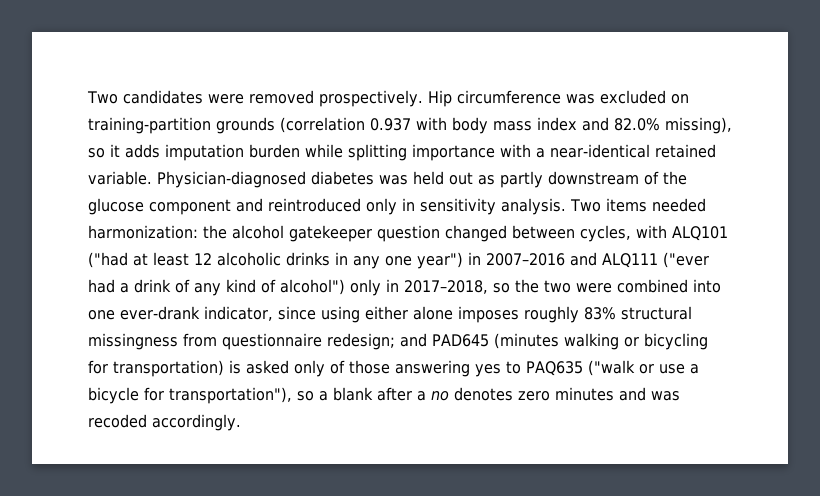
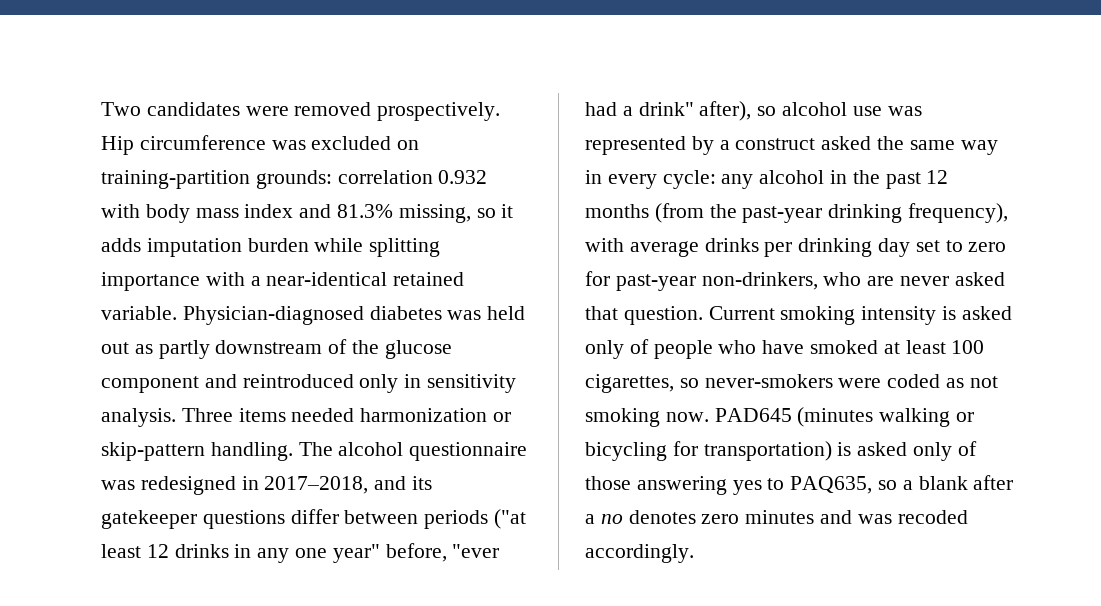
[216,117,411,134] grounds (correlation 0.937 -> [255,170,488,189] grounds: correlation 0.932
[614,117,732,134] 82.0% missing), -> [337,204,471,223] 81.3% missing,
[570,199,601,212] Two -> [181,408,233,422] Three
[88,225,728,242] [88,252,148,268] harmonization: the alcohol gatekeeper question changed between cycles, with ALQ101 ("had at -> [360,408,512,422] [101,442,528,461] [101,476,433,495] [101,509,527,529] harmonization or skip-pattern handling. The alcohol questionnaire was redesigned in 2017–2018, and its gatekeeper questions differ between periods ("at
[217,252,281,266] alcoholic -> (169, 551) none
[417,252,709,269] [88,279,721,296] [88,306,692,323] [88,333,427,350] year") in 2007–2016 and ALQ111 ("ever had a drink of any kind of alcohol") only in 2017–2018, so the two were combined into one ever-drank indicator, since using either alone imposes roughly 83% structural missingness from questionnaire redesign; and -> [332,543,500,563] [585,101,922,121] [585,136,998,155] [585,170,949,189] [585,203,1009,223] [585,238,1007,257] [585,271,1005,291] [585,306,1012,325] [585,339,985,359] [585,374,998,393] [585,408,709,427] year" before, "ever had a drink" after), so alcohol use was represented by a construct asked the same way in every cycle: any alcohol in the past 12 months (from the past-year drinking frequency), with average drinks per drinking day set to zero for past-year non-drinkers, who are never asked that question. Current smoking intensity is asked only of people who have smoked at least 100 cigarettes, so never-smokers were coded as not smoking now.
[526,360,699,376] [88,387,292,404] PAQ635 ("walk or use a bicycle for transportation"), -> [790,476,873,494] PAQ635,

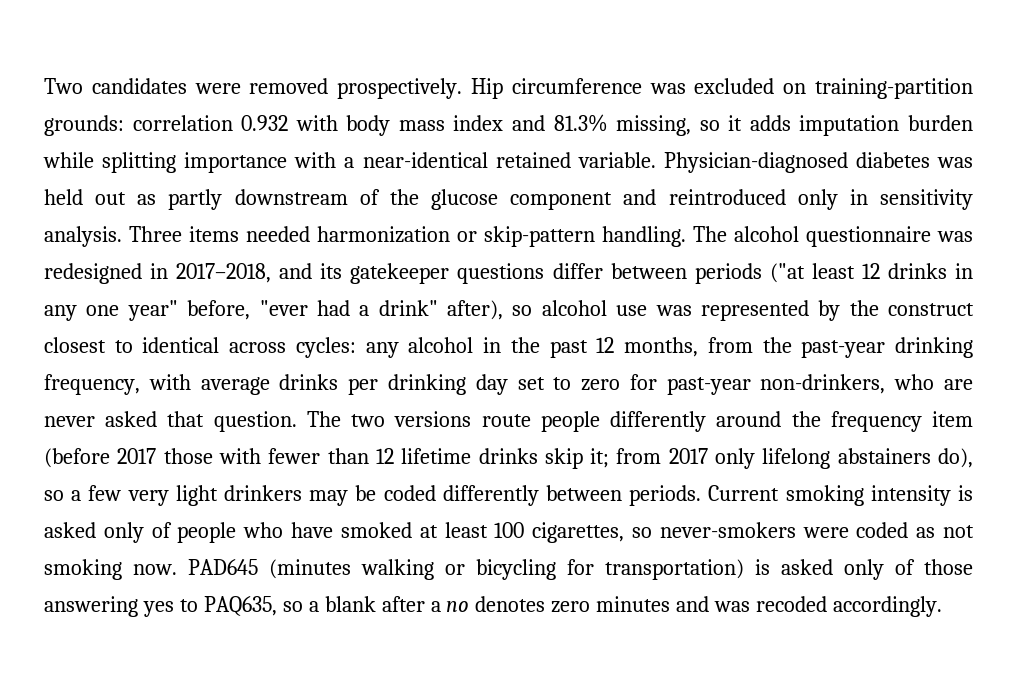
[719,136,998,155] [585,170,716,189] a construct asked the same way in every cycle: -> [849,300,974,316] [44,337,356,358] the construct closest to identical across cycles:
[585,203,704,223] months (from -> [624,337,753,357] months, from
[908,203,1009,223] frequency), -> [44,374,140,395] frequency,
(703, 315) none -> [306,411,974,432] [44,448,973,469] [44,485,702,506] The two versions route people differently around the frequency item (before 2017 those with fewer than 12 lifetime drinks skip it; from 2017 only lifelong abstainers do), so a few very light drinkers may be coded differently between periods.

